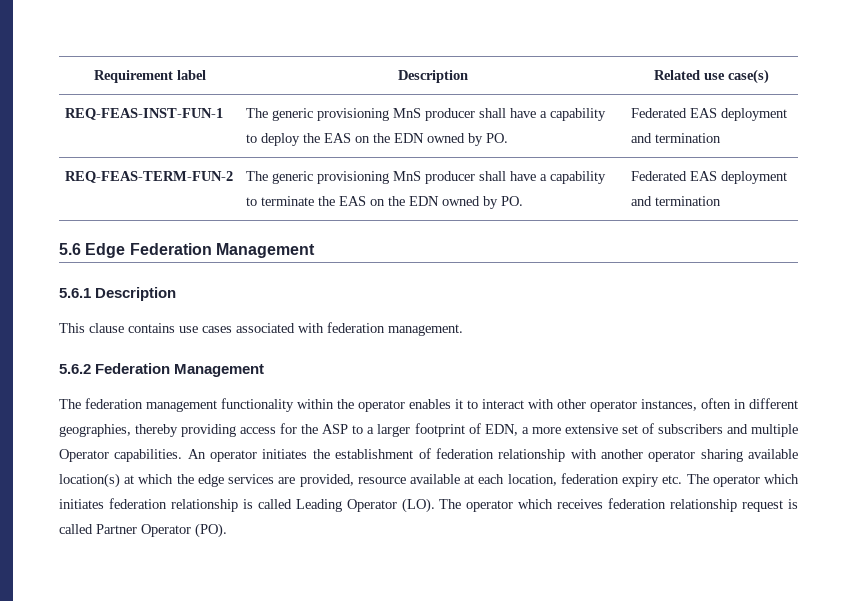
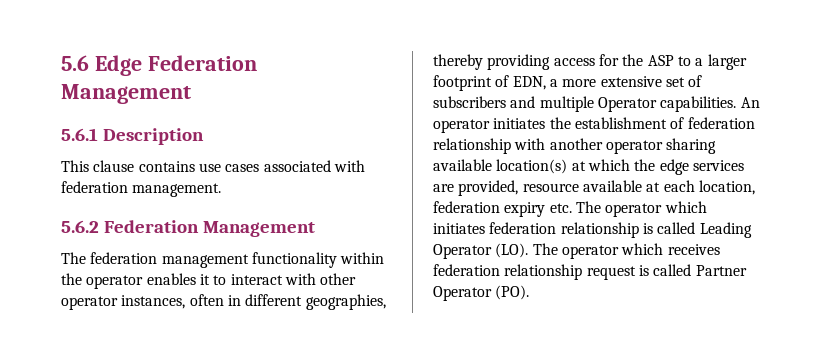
[94,70,206,83] [398,70,468,83] [653,69,769,84] [65,108,224,120] [246,108,607,121] [246,133,509,146] [631,108,788,121] [631,133,722,143] [65,171,234,183] [246,171,607,184] [246,196,524,209] [631,171,788,184] [631,196,722,206] Requirement label | Description | Related use case(s) // REQ-FEAS-INST-FUN-1 | The generic provisioning MnS producer shall have a capability to deploy the EAS on the EDN owned by PO. | Federated EAS deployment and termination // REQ-FEAS-TERM-FUN-2 | The generic provisioning MnS producer shall have a capability to terminate the EAS on the EDN owned by PO. | Federated EAS deployment and termination // -> (61, 63) none

